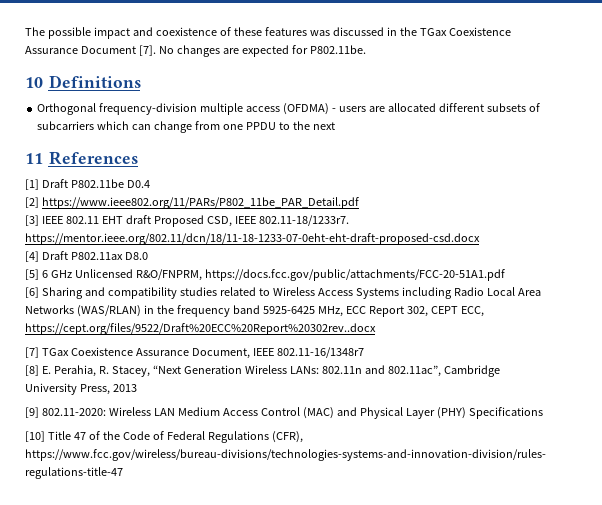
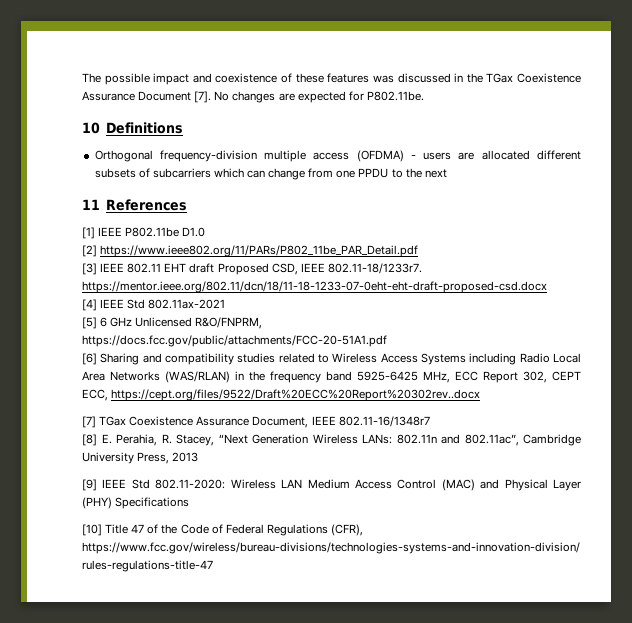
[41,179,150,188] Draft P802.11be D0.4 -> [98,227,206,237] IEEE P802.11be D1.0
[41,251,148,260] Draft P802.11ax D8.0 -> [100,299,226,309] IEEE Std 802.11ax-2021
(202, 275) none -> (263, 323) //
(39, 412) none -> [102,479,150,489] IEEE Std

